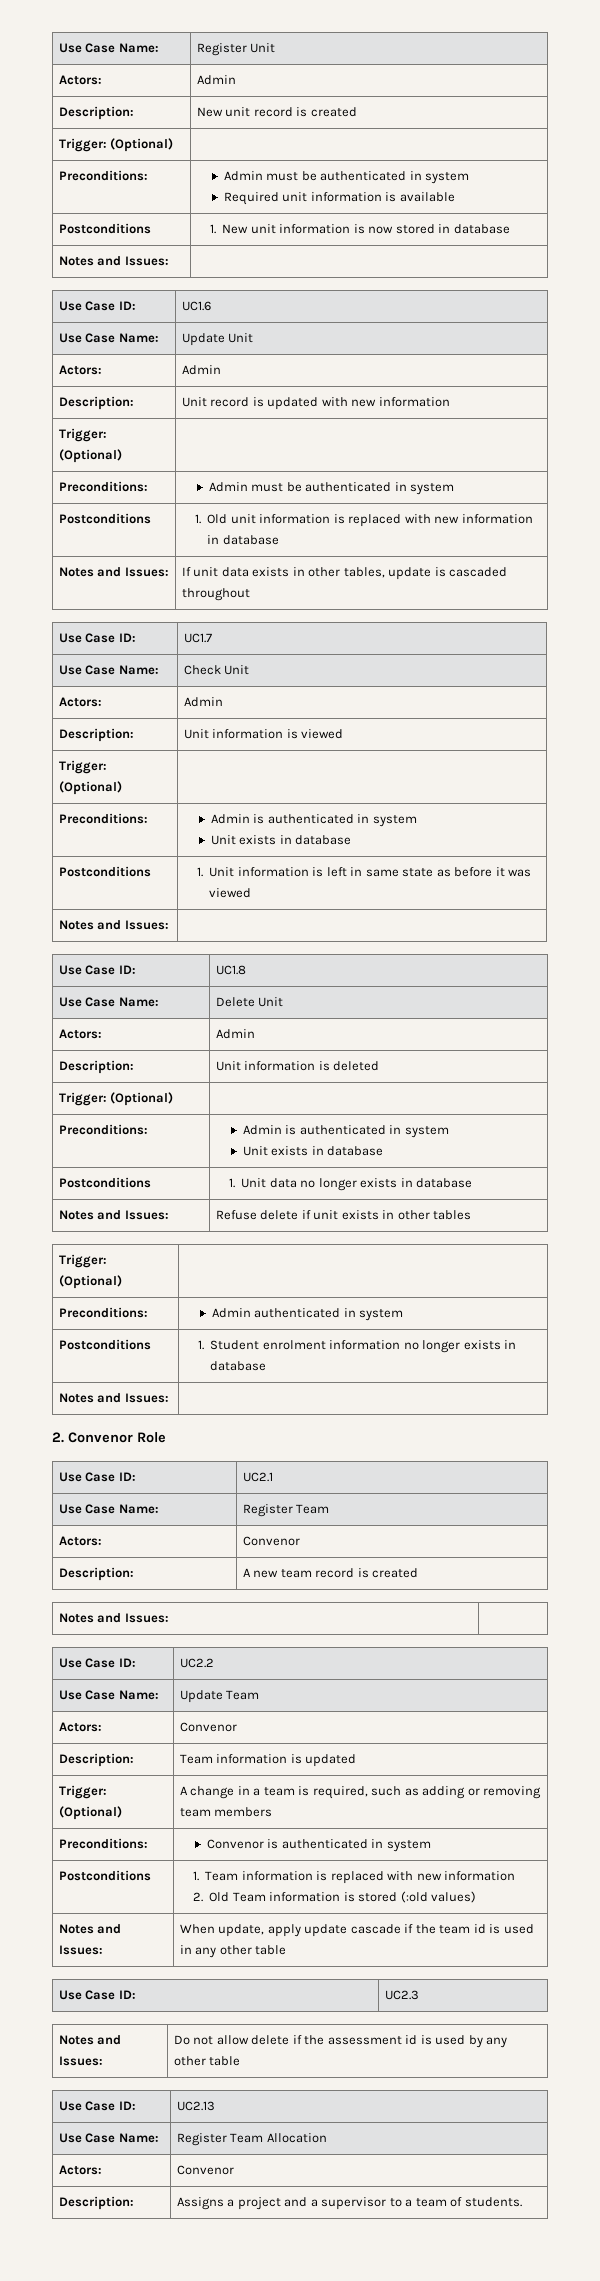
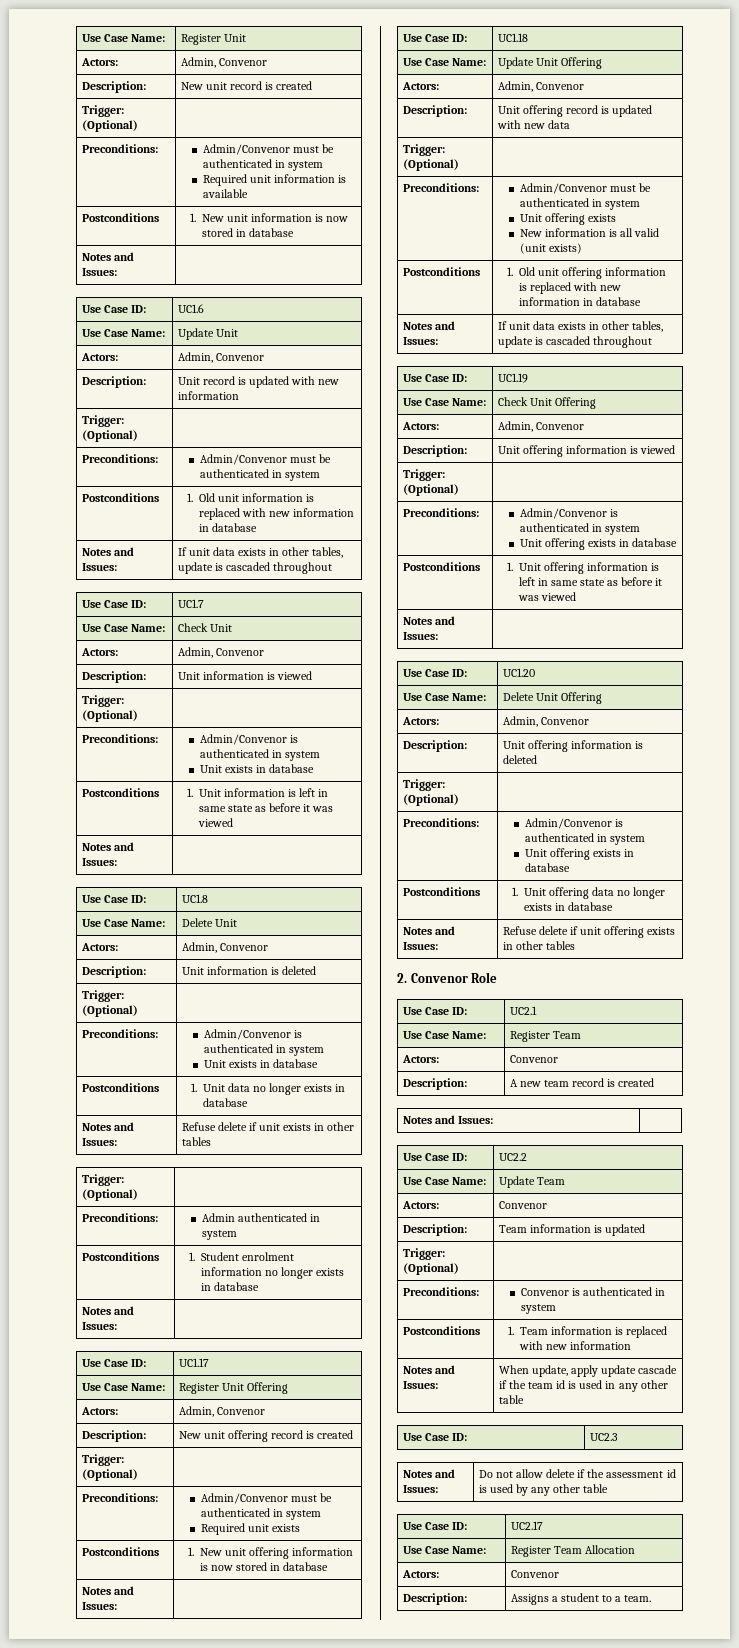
[196,75,236,85] Admin -> [180,57,267,68] Admin, Convenor
[223,171,263,181] Admin -> [202,144,290,155] Admin/Convenor
[181,365,221,375] Admin -> [177,352,264,363] Admin, Convenor
[208,482,248,492] Admin -> [199,454,287,465] Admin/Convenor
[183,697,223,707] Admin -> [177,647,264,658] Admin, Convenor
[210,814,250,824] Admin -> [199,734,287,745] Admin/Convenor
[215,1029,255,1039] Admin -> [181,942,268,953] Admin, Convenor
[242,1125,282,1135] Admin -> [203,1029,291,1040] Admin/Convenor
(169, 1398) none -> [81,1359,147,1367] [178,1358,209,1367] [81,1383,166,1391] [178,1382,289,1394] [80,1407,118,1415] [178,1406,265,1417] [81,1430,146,1442] [178,1430,354,1442] [81,1454,124,1466] [81,1469,138,1481] [81,1493,158,1502] [200,1493,332,1504] [200,1508,321,1520] [200,1523,300,1535] [81,1547,159,1556] [188,1547,354,1559] [199,1562,329,1571] [81,1586,134,1595] [81,1602,117,1610] [402,34,468,42] [497,33,528,42] [402,58,487,66] [497,57,603,69] [401,82,439,90] [497,81,584,92] [402,105,467,117] [497,105,653,117] [496,120,571,129] [402,144,445,156] [402,159,459,171] [402,183,479,192] [519,183,651,194] [519,198,640,210] [519,213,616,225] [519,228,660,237] [519,243,582,254] [402,267,480,276] [507,267,667,279] [518,282,622,294] [518,297,642,306] [402,321,455,330] [402,337,438,345] [497,321,664,332] [497,336,653,348] [402,374,468,382] [497,373,528,383] [402,398,487,406] [497,397,597,409] [401,422,439,430] [497,421,584,432] [402,445,467,457] [497,445,676,457] [402,469,445,481] [402,484,459,496] [402,508,479,517] [519,508,618,519] [519,523,640,535] [519,538,678,550] [402,562,480,571] [507,562,660,574] [518,577,663,586] [517,592,576,601] [402,616,455,625] [402,632,438,640] [402,669,468,677] [502,668,535,677] [402,693,487,701] [502,692,603,704] [401,717,439,725] [502,716,589,727] [402,740,467,752] [502,740,644,752] [502,755,537,764] [402,779,445,791] [402,794,459,806] [402,818,479,827] [524,818,623,829] [524,833,645,845] [524,848,635,860] [524,863,570,872] [402,887,480,896] [512,887,666,899] [523,902,614,911] [402,926,455,935] [402,942,438,950] [502,926,676,938] [502,941,576,950] // Use Case ID: | UC1.17 // Use Case Name: | Register Unit Offering // Actors: | Admin, Convenor // Description: | New unit offering record is created // Trigger: (Optional) | // Preconditions: | Admin/Convenor must be authenticated in system // Required unit exists // Postconditions | 1. New unit offering information is now stored in database // Notes and Issues: | // Use Case ID: | UC1.18 // Use Case Name: | Update Unit Offering // Actors: | Admin, Convenor // Description: | Unit offering record is updated with new data // Trigger: (Optional) | // Preconditions: | Admin/Convenor must be authenticated in system // Unit offering exists // New information is all valid (unit exists) // Postconditions | 1. Old unit offering information is replaced with new information in database // Notes and Issues: | If unit data exists in other tables, update is cascaded throughout // Use Case ID: | UC1.19 // Use Case Name: | Check Unit Offering // Actors: | Admin, Convenor // Description: | Unit offering information is viewed // Trigger: (Optional) | // Preconditions: | Admin/Convenor is authenticated in system // Unit offering exists in database // Postconditions | 1. Unit offering information is left in same state as before it was viewed // Notes and Issues: | // Use Case ID: | UC1.20 // Use Case Name: | Delete Unit Offering // Actors: | Admin, Convenor // Description: | Unit offering information is deleted // Trigger: (Optional) | // Preconditions: | Admin/Convenor is authenticated in system // Unit offering exists in database // Postconditions | 1. Unit offering data no longer exists in database // Notes and Issues: | Refuse delete if unit offering exists in other tables
[179,1786,542,1799] [179,1807,273,1817] A change in a team is required, such as adding or removing team members -> (459, 1269) none
[192,1891,477,1903] // 2. Old Team information is stored (:old values) -> (632, 1345) none
[176,2101,215,2111] UC2.13 -> [510,1521,543,1530] UC2.17
[237,2197,522,2210] project and a supervisor to a team of students. -> [561,1593,652,1602] student to a team.

